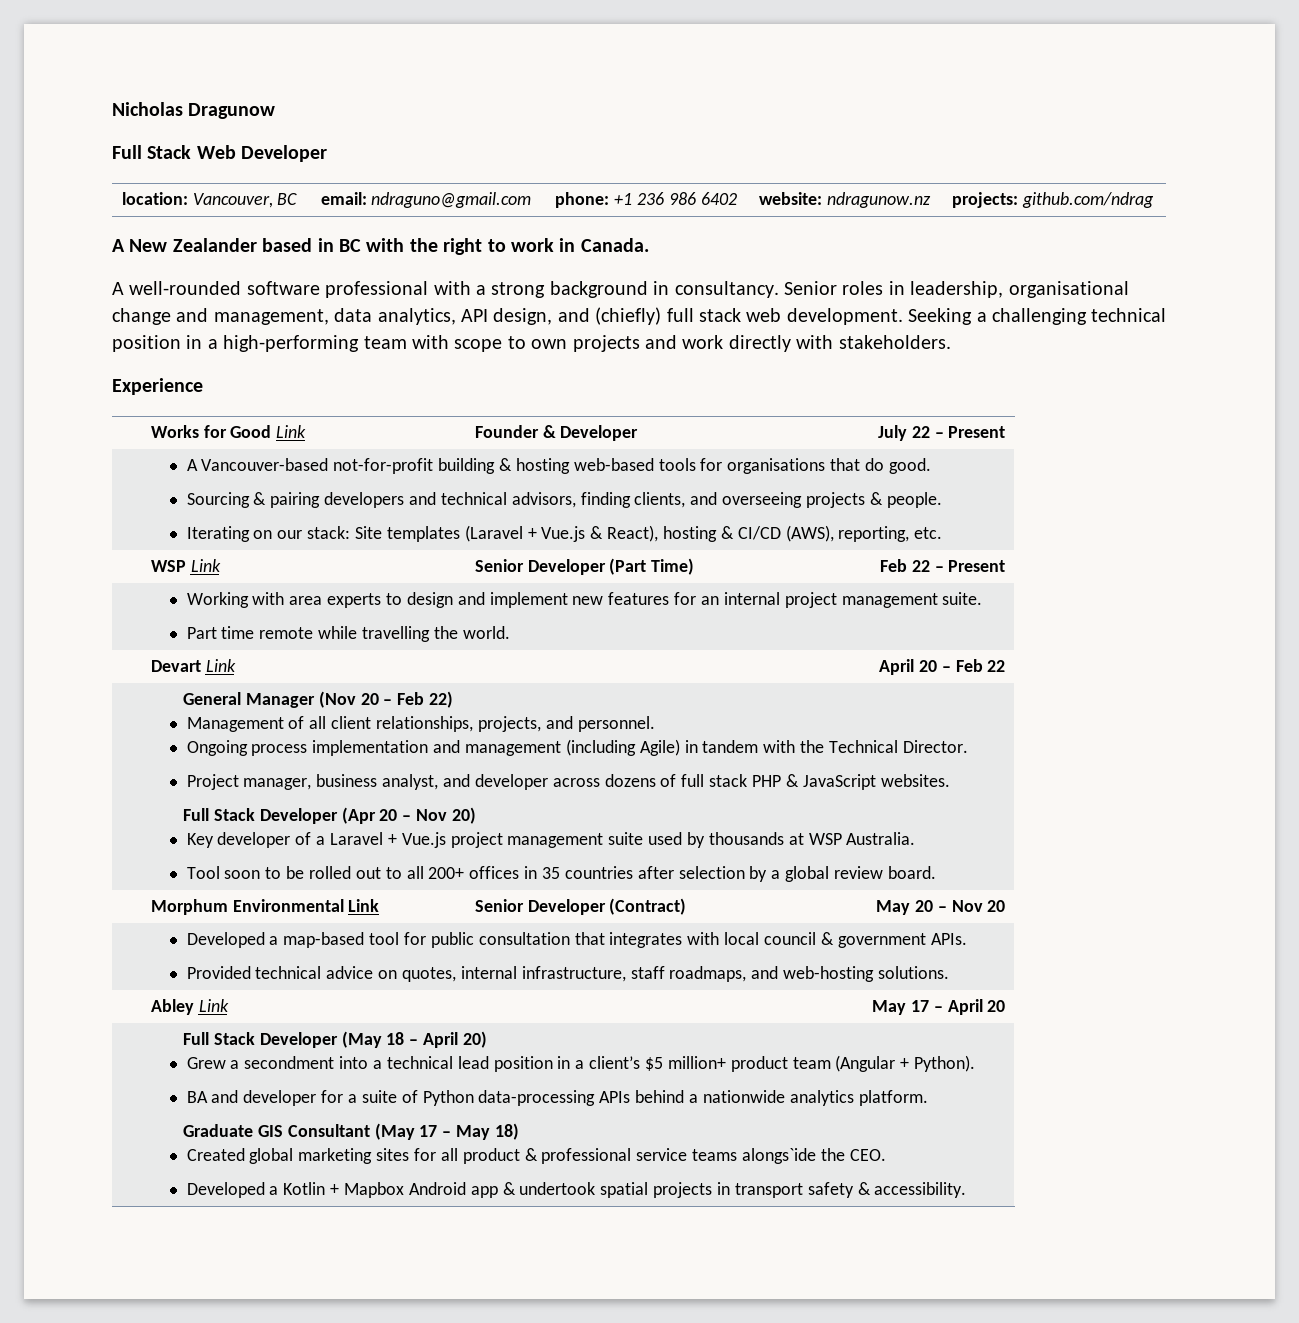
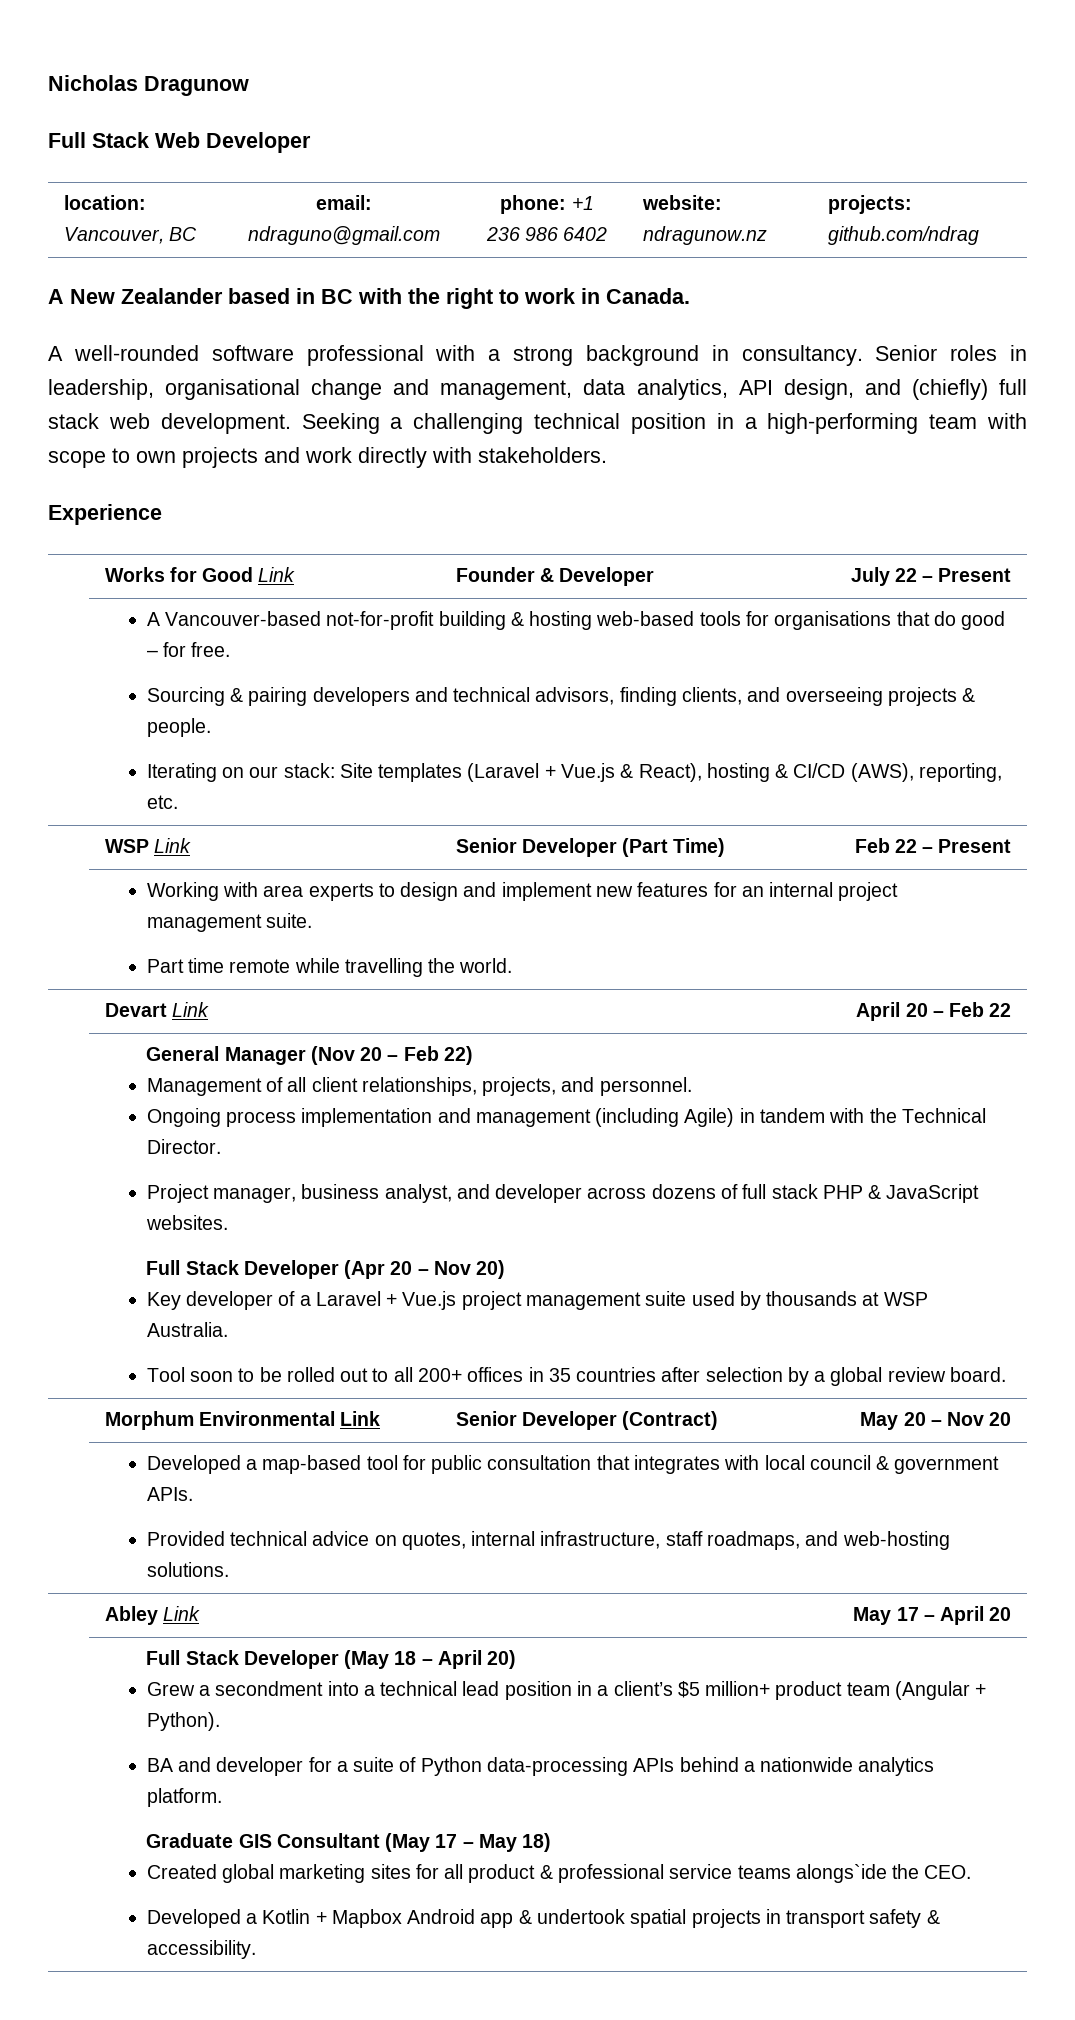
[888,458,931,474] good. -> [961,611,1006,630] [146,642,231,657] good – for free.

